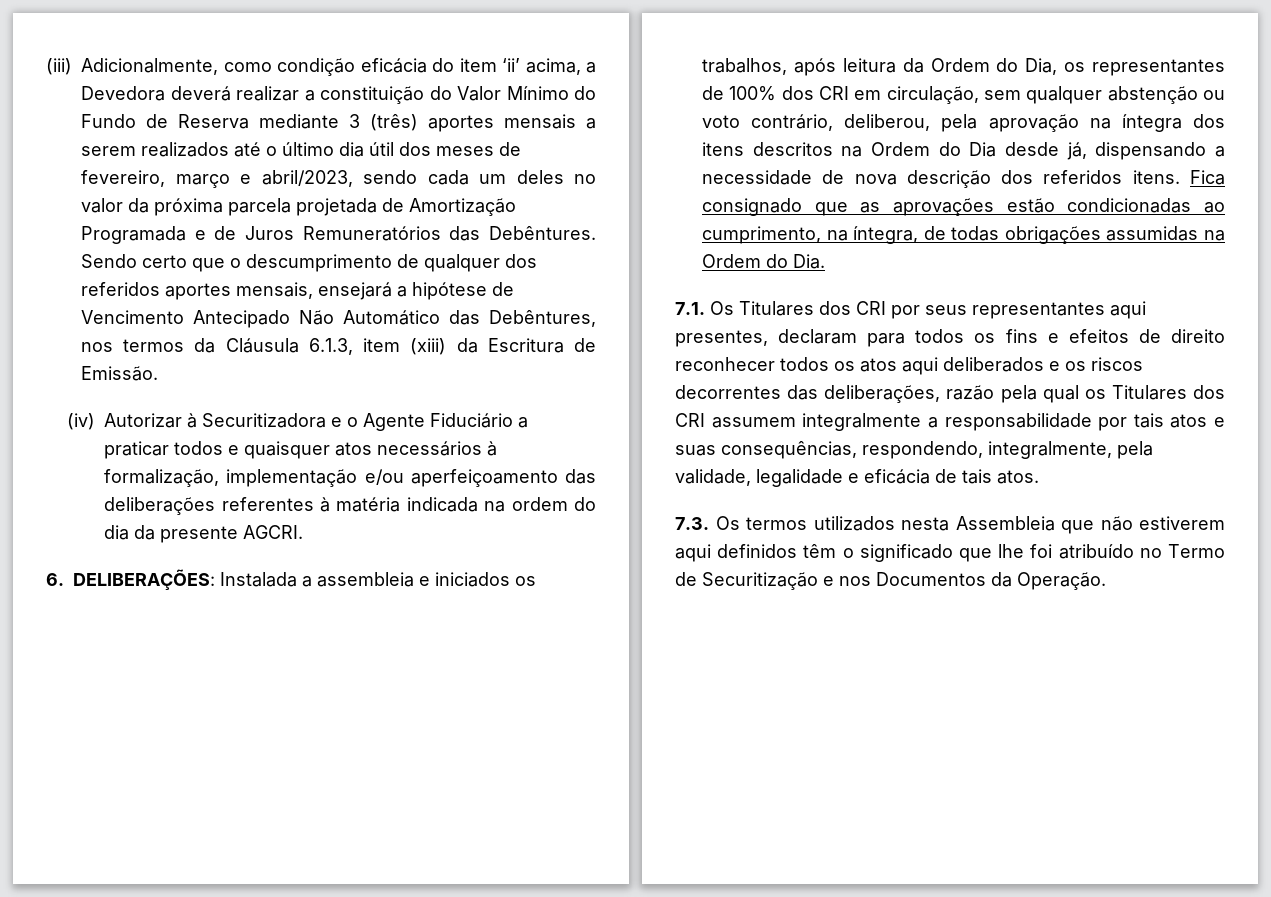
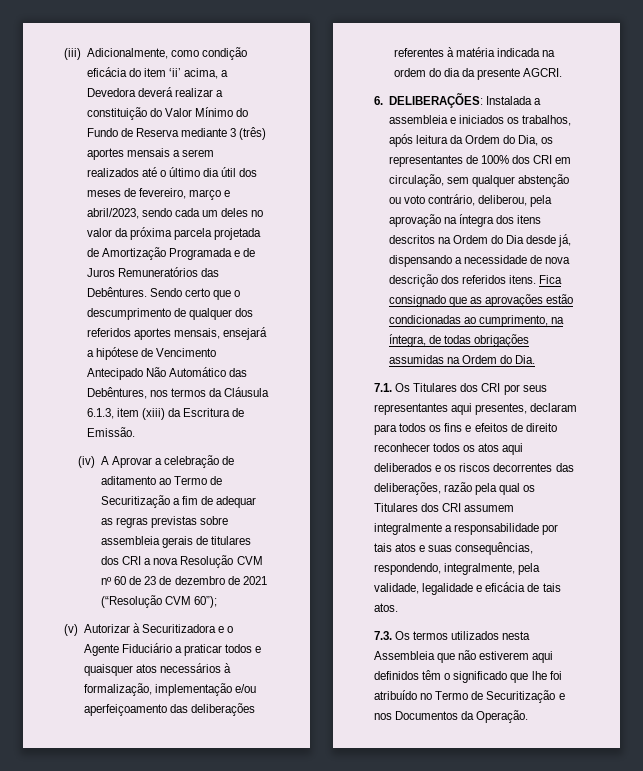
(96, 421) none -> [101,455,235,468] [101,476,223,485] [101,495,257,508] [101,516,229,528] [101,536,252,548] [101,555,263,568] [101,576,267,585] [101,595,218,608] [64,624,78,636] A Aprovar a celebração de aditamento ao Termo de Securitização a fim de adequar as regras previstas sobre assembleia gerais de titulares dos CRI a nova Resolução CVM nº 60 de 23 de dezembro de 2021 (“Resolução CVM 60”); // (v)

